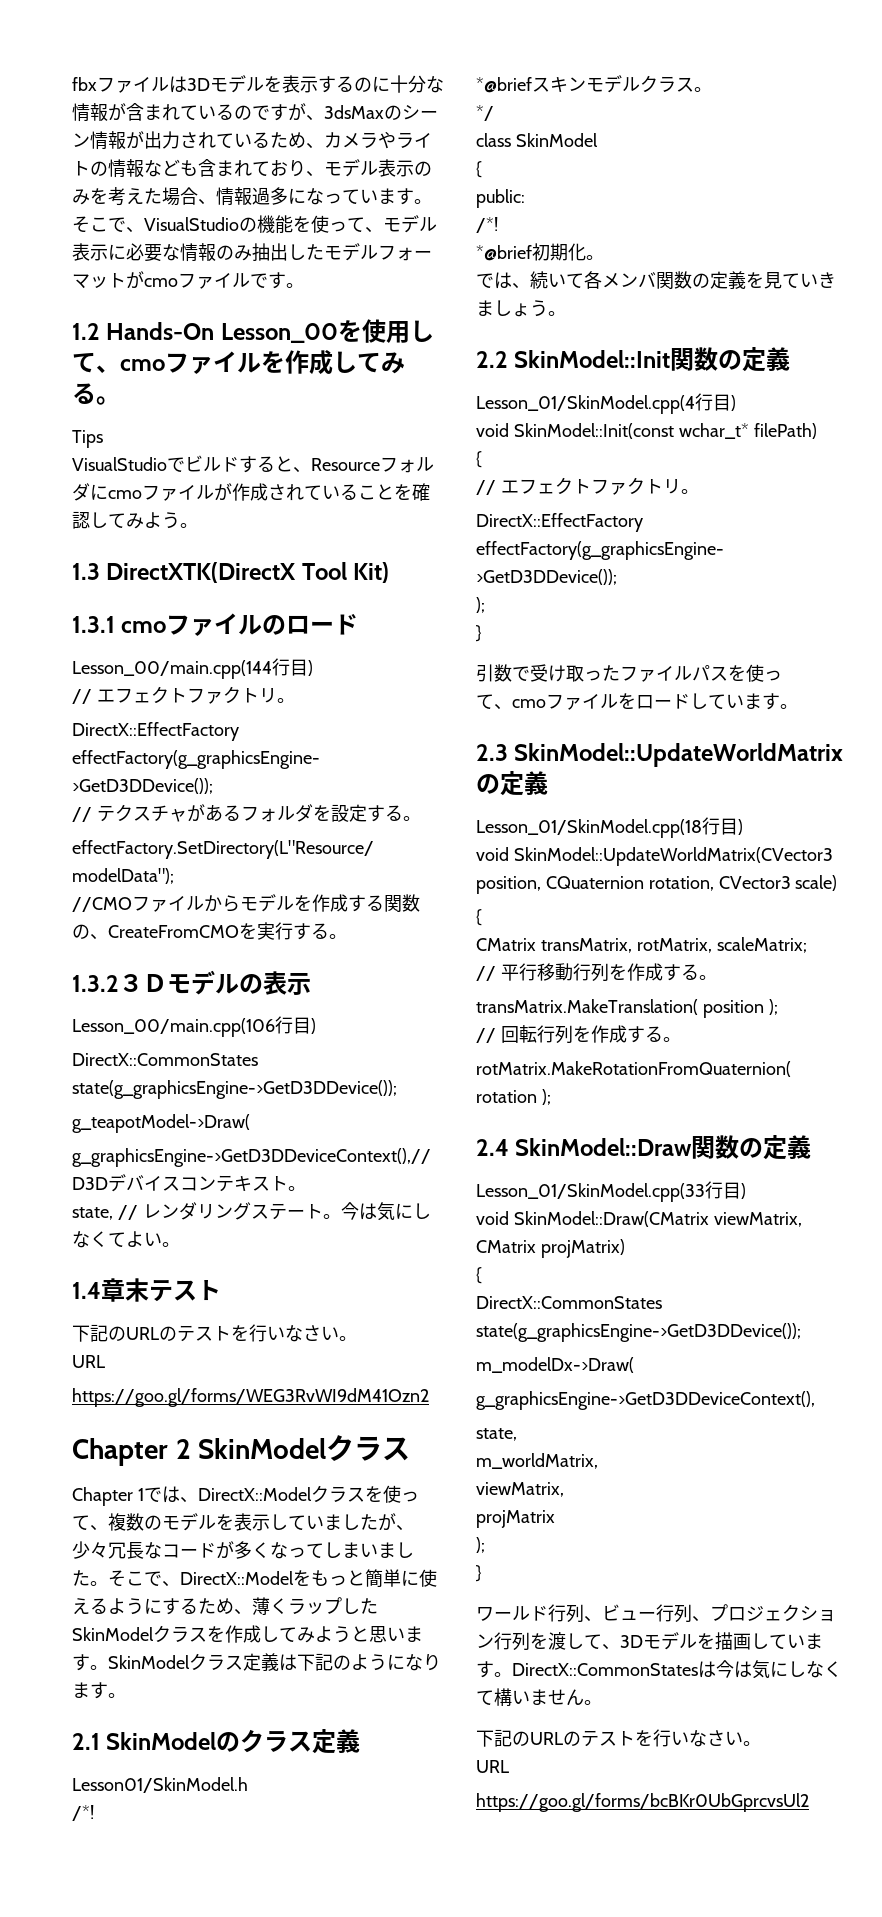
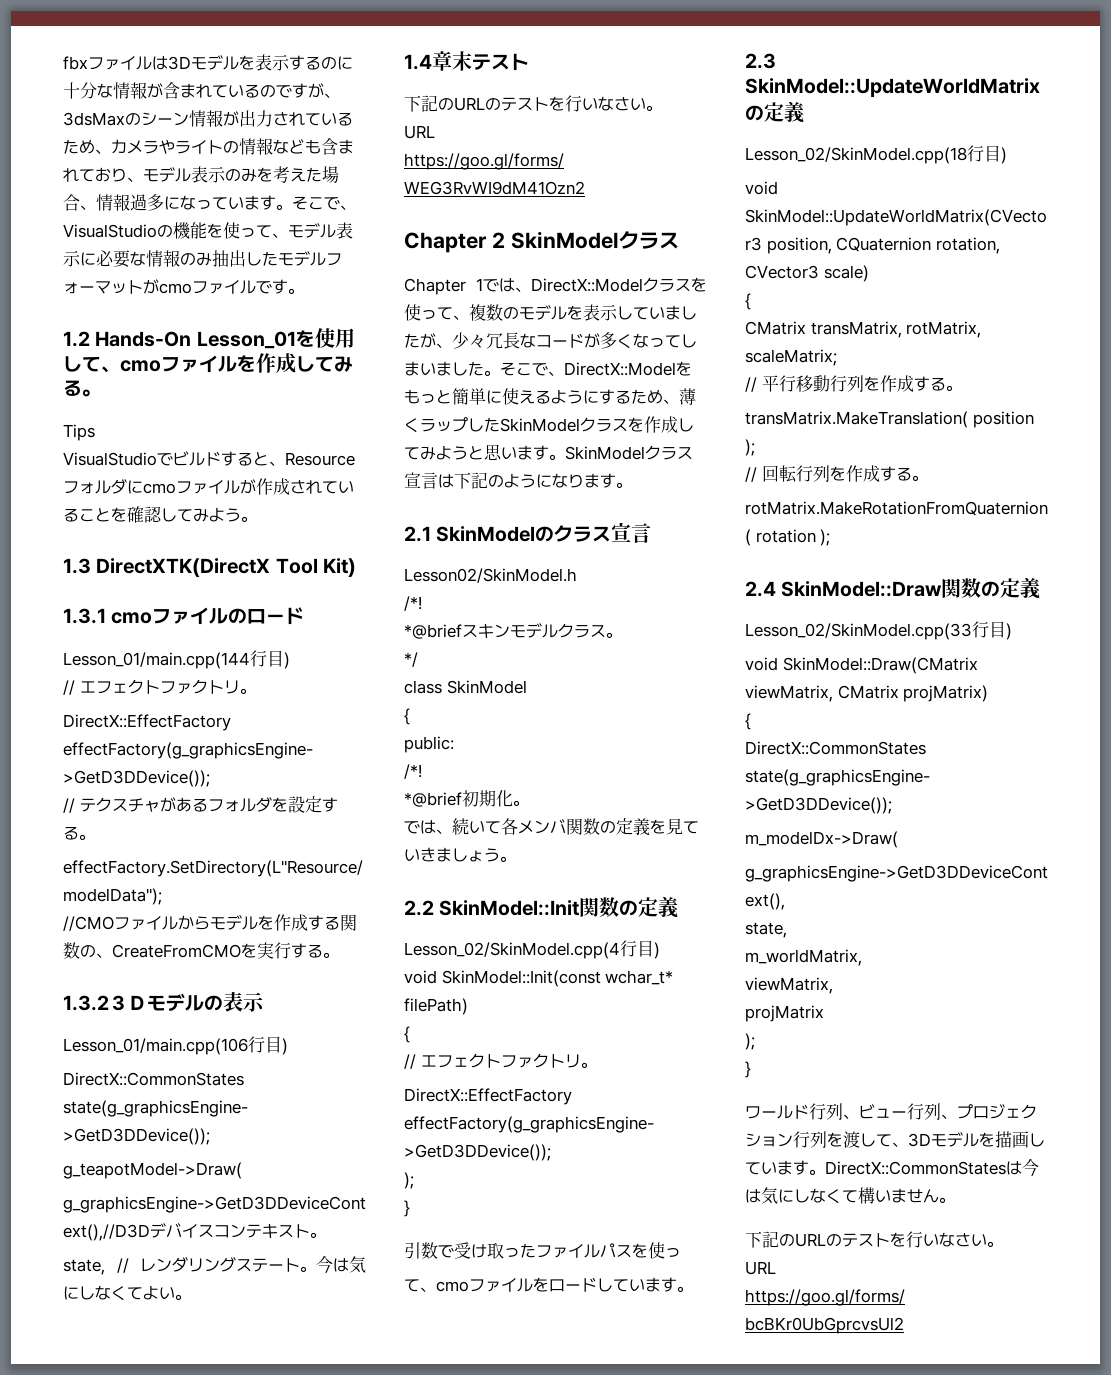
[220,323,338,343] Lesson_00 -> [196,331,296,349] Lesson_01
[72,660,272,679] Lesson_00/main.cpp(144 -> [63,652,250,669] Lesson_01/main.cpp(144
[72,1018,275,1037] Lesson_00/main.cpp(106 -> [63,1038,248,1055] Lesson_01/main.cpp(106
[243,1653,279,1671] 定義 -> [404,472,438,489] 宣言
[312,1729,361,1754] [72,1777,248,1793] 定義 // Lesson01/SkinModel.h -> [611,522,652,543] [404,568,577,583] 宣言 // Lesson02/SkinModel.h
[476,395,695,414] Lesson_01/SkinModel.cpp(4 -> [404,942,620,959] Lesson_02/SkinModel.cpp(4
[476,819,702,838] Lesson_01/SkinModel.cpp(18 -> [745,147,967,164] Lesson_02/SkinModel.cpp(18
[476,1183,705,1202] Lesson_01/SkinModel.cpp(33 -> [745,623,972,640] Lesson_02/SkinModel.cpp(33

